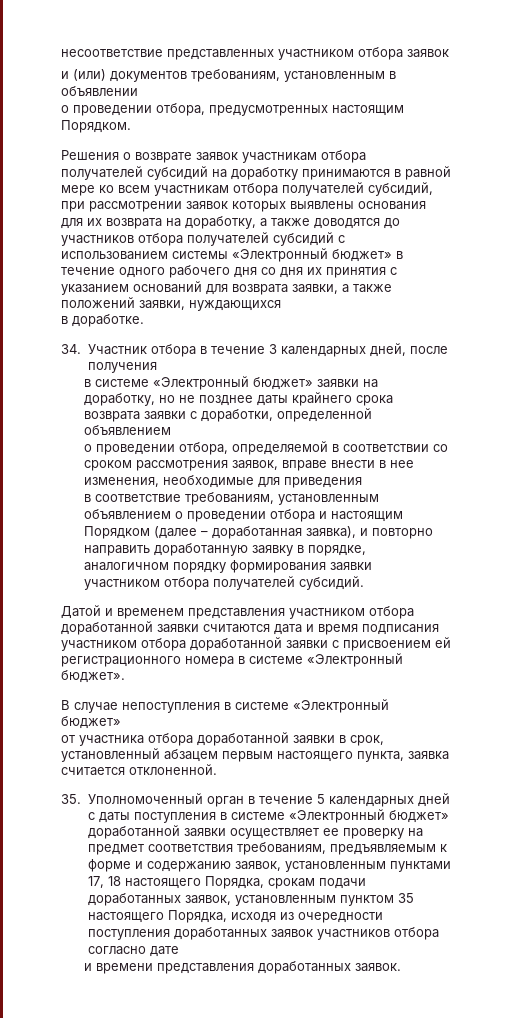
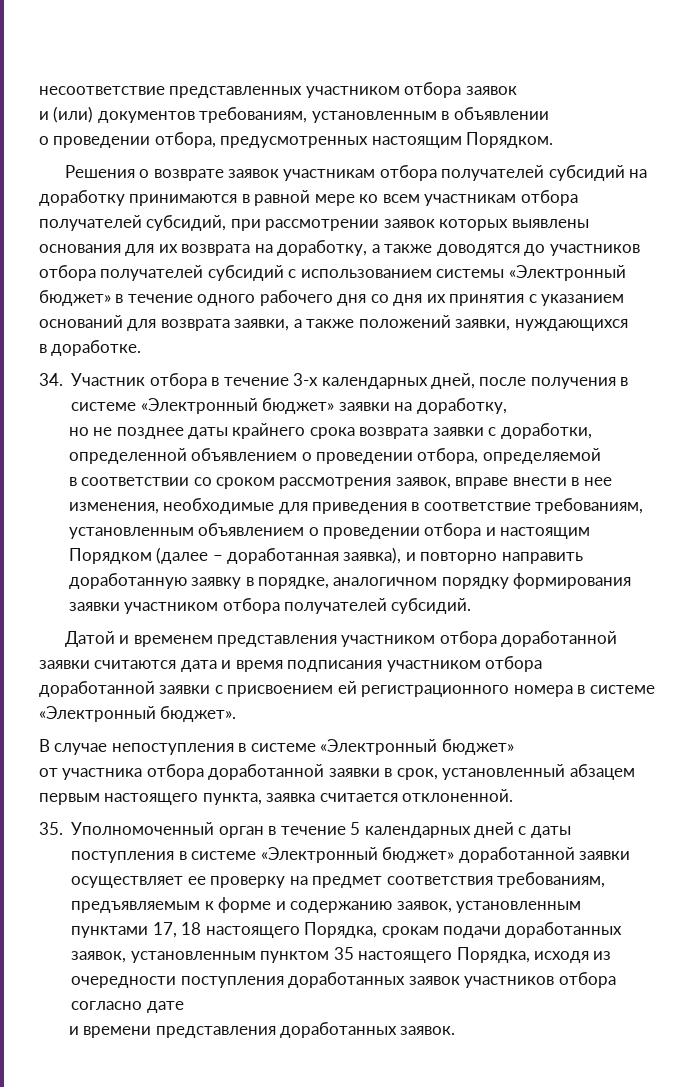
[268,344,277,354] 3 -> [293,373,319,386] 3-х
(157, 367) // -> (616, 383) none
(156, 399) none -> (507, 406) //
(172, 430) // -> (298, 454) none
(329, 448) none -> (601, 456) //
(363, 482) // -> (407, 508) none

